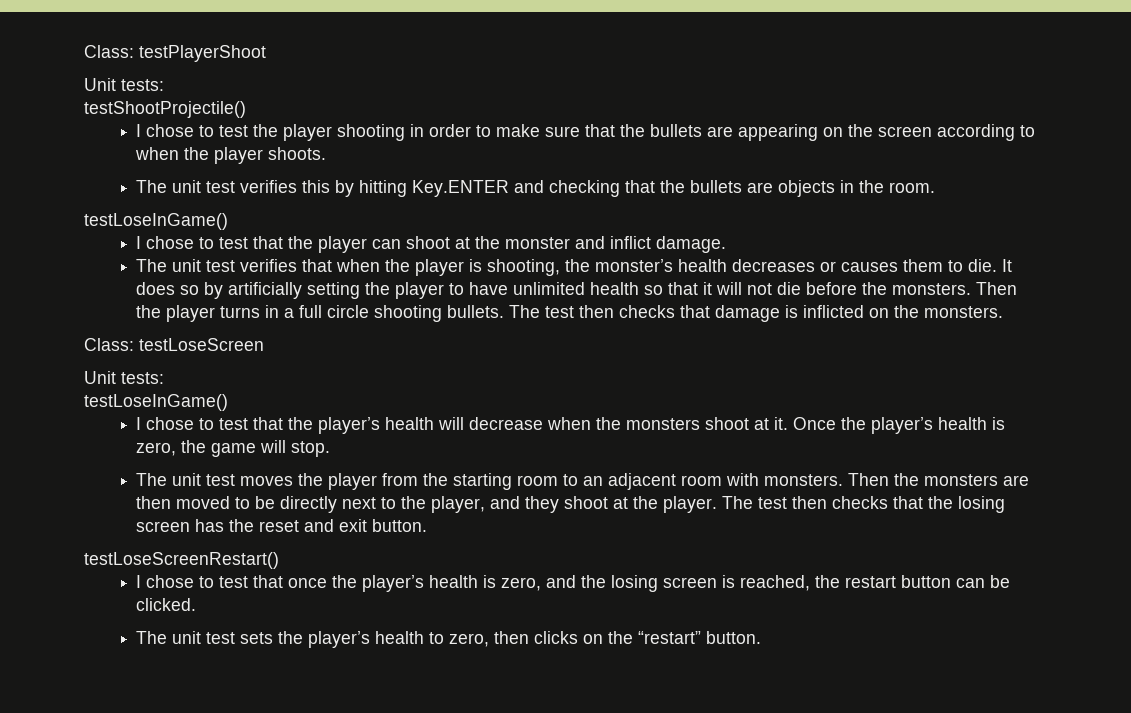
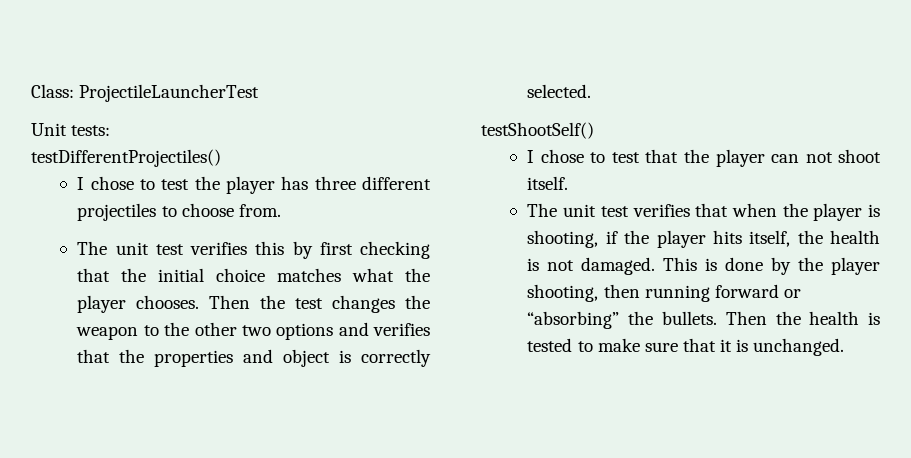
[84,45,266,62] [84,78,164,91] [84,101,246,118] Class: testPlayerShoot // Unit tests: // testShootProjectile() -> [31,84,260,102] [31,123,111,136] [31,149,221,167] Class: ProjectileLauncherTest // Unit tests: // testDifferentProjectiles()
[337,124,1036,141] [135,147,327,164] shooting in order to make sure that the bullets are appearing on the screen according to when the player shoots. -> [281,176,431,190] [77,203,281,221] has three different projectiles to choose from.
[359,180,936,197] [84,213,228,230] hitting Key.ENTER and checking that the bullets are objects in the room. // testLoseInGame() -> [319,241,430,259] [77,268,430,282] [77,295,431,313] [76,322,430,340] [77,349,432,367] [527,84,592,98] [481,122,594,139] first checking that the initial choice matches what the player chooses. Then the test changes the weapon to the other two options and verifies that the properties and object is correctly selected. // testShootSelf()
[406,236,727,253] shoot at the monster and inflict damage. -> [805,149,881,163] [527,176,569,190] not shoot itself.
[565,259,1013,272] [136,282,1018,299] [136,305,1004,322] [84,338,264,351] [84,371,164,384] [84,394,228,411] [136,417,1006,434] [136,440,331,457] [136,473,1030,490] [136,496,1006,513] [136,519,428,532] [84,552,279,569] [136,575,1011,592] [136,598,197,611] [136,631,762,648] the monster’s health decreases or causes them to die. It does so by artificially setting the player to have unlimited health so that it will not die before the monsters. Then the player turns in a full circle shooting bullets. The test then checks that damage is inflicted on the monsters. // Class: testLoseScreen // Unit tests: // testLoseInGame() // I chose to test that the player’s health will decrease when the monsters shoot at it. Once the player’s health is zero, the game will stop. // The unit test moves the player from the starting room to an adjacent room with monsters. Then the monsters are then moved to be directly next to the player, and they shoot at the player. The test then checks that the losing screen has the reset and exit button. // testLoseScreenRestart() // I chose to test that once the player’s health is zero, and the losing screen is reached, the restart button can be clicked. // The unit test sets the player’s health to zero, then clicks on the “restart” button. -> [605,230,880,248] [527,257,880,275] [527,284,801,302] [527,311,880,329] [527,338,845,356] if the player hits itself, the health is not damaged. This is done by the player shooting, then running forward or “absorbing” the bullets. Then the health is tested to make sure that it is unchanged.

